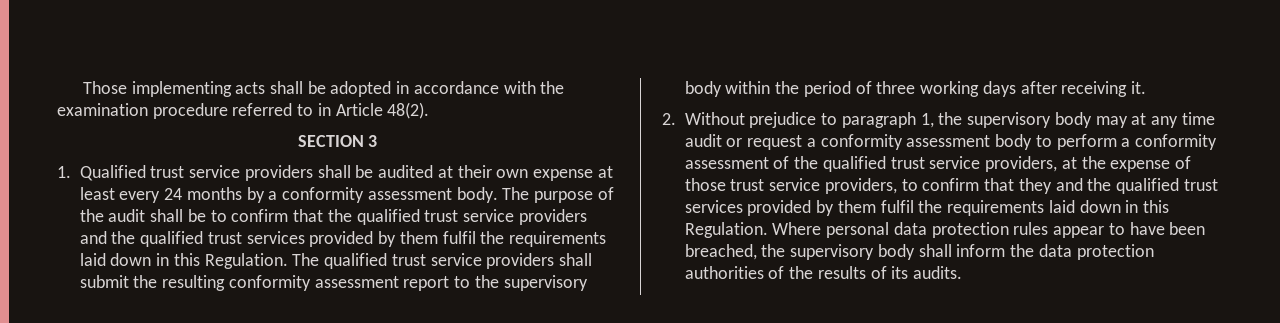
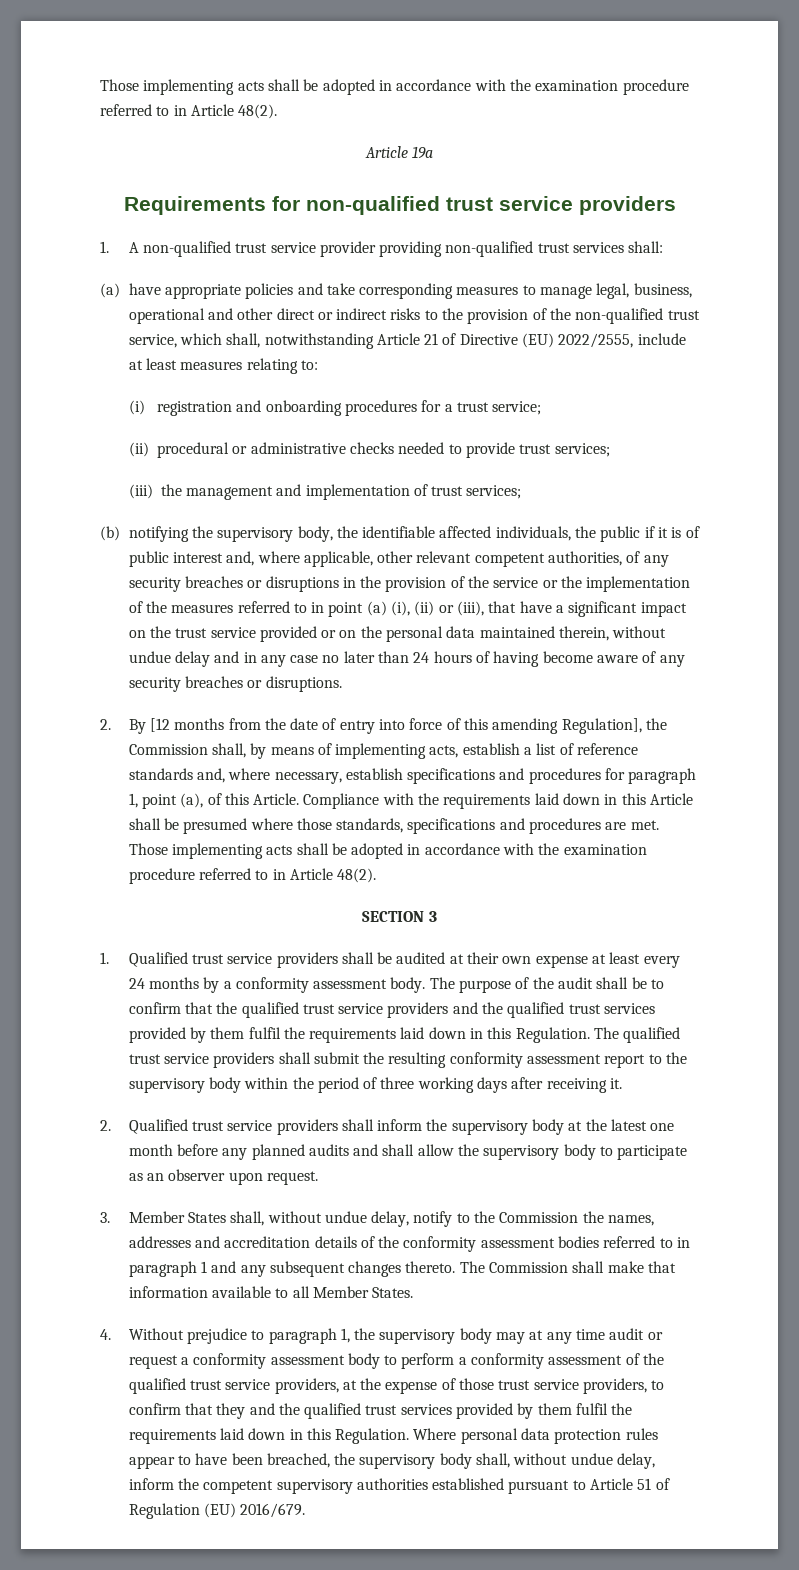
(430, 110) none -> [364,146,434,159] [123,196,676,215] [100,241,664,257] [100,283,692,299] [128,308,700,324] [128,333,686,349] [128,358,318,374] [128,400,542,416] [128,442,610,458] [128,484,522,500] [100,526,700,542] [128,551,669,567] [128,576,691,592] [128,601,687,617] [128,626,667,642] [128,651,685,667] [128,676,342,692] [100,718,668,734] [128,743,639,759] [128,768,697,784] [128,793,694,809] [128,818,659,834] [128,843,647,859] [128,868,377,884] // Article 19a // Requirements for non-qualified trust service providers // 1. A non-qualified trust service provider providing non-qualified trust services shall: // (a) have appropriate policies and take corresponding measures to manage legal, business, operational and other direct or indirect risks to the provision of the non-qualified trust service, which shall, notwithstanding Article 21 of Directive (EU) 2022/2555, include at least measures relating to: // (i) registration and onboarding procedures for a trust service; // (ii) procedural or administrative checks needed to provide trust services; // (iii) the management and implementation of trust services; // (b) notifying the supervisory body, the identifiable affected individuals, the public if it is of public interest and, where applicable, other relevant competent authorities, of any security breaches or disruptions in the provision of the service or the implementation of the measures referred to in point (a) (i), (ii) or (iii), that have a significant impact on the trust service provided or on the personal data maintained therein, without undue delay and in any case no later than 24 hours of having become aware of any security breaches or disruptions. // 2. By [12 months from the date of entry into force of this amending Regulation], the Commission shall, by means of implementing acts, establish a list of reference standards and, where necessary, establish specifications and procedures for paragraph 1, point (a), of this Article. Compliance with the requirements laid down in this Article shall be presumed where those standards, specifications and procedures are met. Those implementing acts shall be adopted in accordance with the examination procedure referred to in Article 48(2).
(676, 119) none -> [128,1119,675,1135] [128,1144,688,1160] [128,1169,318,1185] [100,1211,655,1227] [128,1236,691,1252] [128,1261,677,1277] [128,1286,414,1298] [100,1329,111,1340] Qualified trust service providers shall inform the supervisory body at the latest one month before any planned audits and shall allow the supervisory body to participate as an observer upon request. // 3. Member States shall, without undue delay, notify to the Commission the names, addresses and accreditation details of the conformity assessment bodies referred to in paragraph 1 and any subsequent changes thereto. The Commission shall make that information available to all Member States. // 4.
[918,244,1154,260] [684,266,963,279] shall inform the data protection authorities of the results of its audits. -> [476,1453,656,1469] [128,1478,670,1494] [128,1503,306,1519] shall, without undue delay, inform the competent supervisory authorities established pursuant to Article 51 of Regulation (EU) 2016/679.

